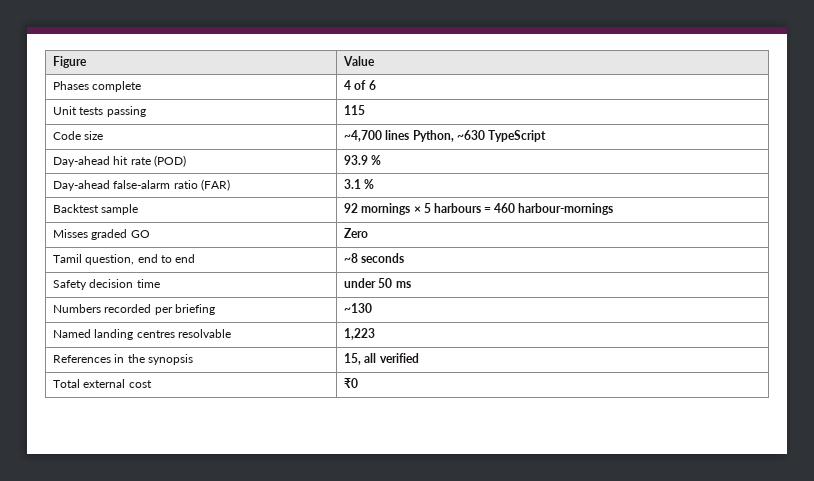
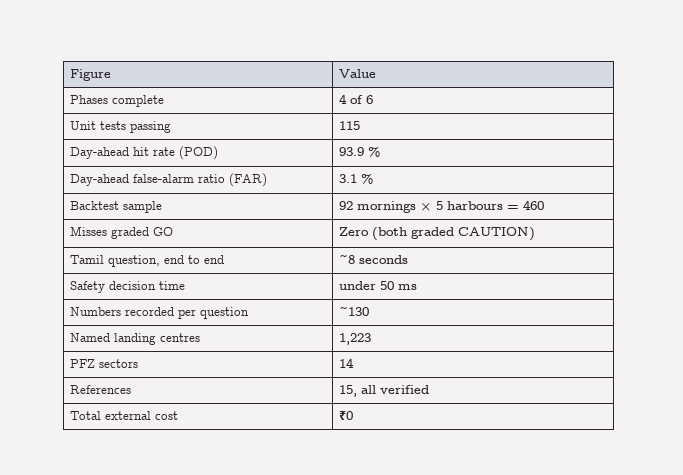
[53,131,104,140] [344,130,546,142] // Code size | ~4,700 lines Python, ~630 TypeScript -> (360, 125) none
[518,203,614,215] harbour-mornings -> (544, 205) none
(369, 233) none -> [371,227,535,241] (both graded CAUTION)
[174,304,215,315] briefing -> [199,307,249,319] question
[177,329,231,338] resolvable -> (200, 337) none
[53,354,193,365] References in the synopsis -> [69,359,138,368] [338,358,354,368] [69,385,131,394] PFZ sectors | 14 // References

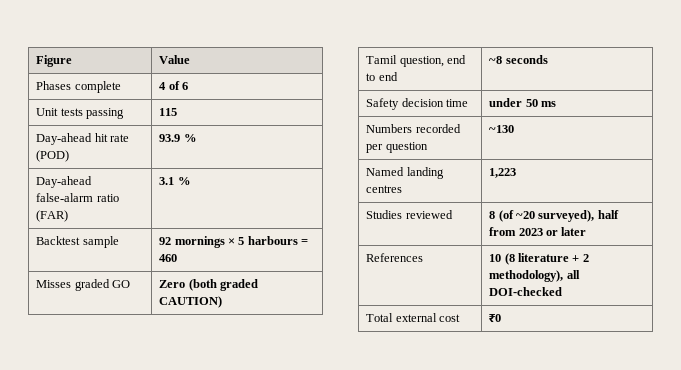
[69,359,138,368] [338,358,354,368] [69,385,131,394] [338,385,429,397] PFZ sectors | 14 // References | 15, all verified -> [366,210,453,219] [489,210,619,222] [489,227,587,236] [366,253,424,262] [489,253,589,265] [489,270,580,282] [489,287,563,296] Studies reviewed | 8 (of ~20 surveyed), half from 2023 or later // References | 10 (8 literature + 2 methodology), all DOI-checked

